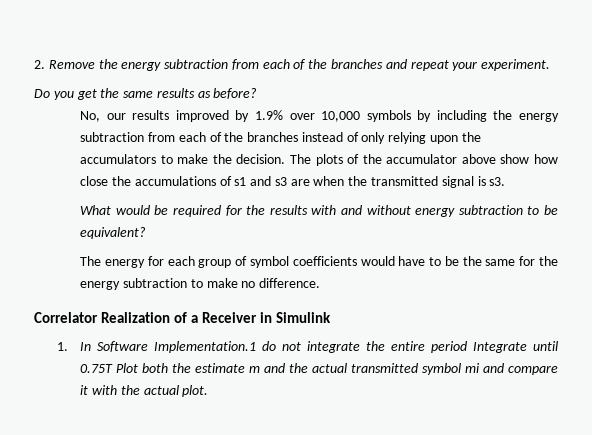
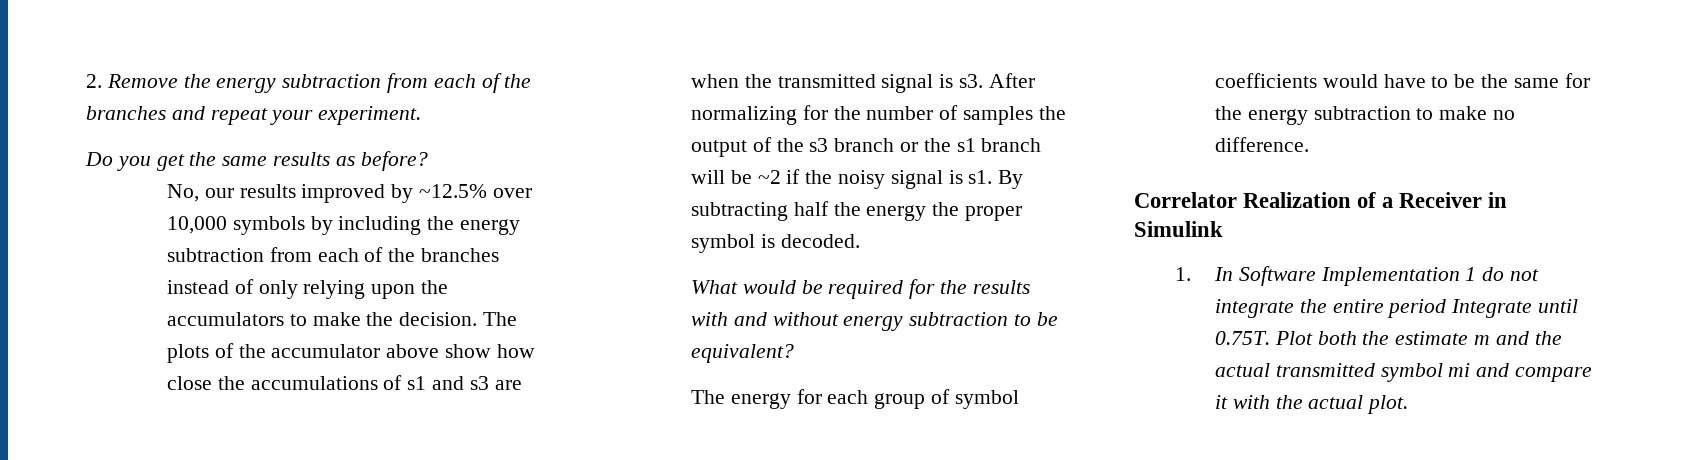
[255,110,284,120] 1.9% -> [419,184,488,198] ~12.5%
(506, 181) none -> [988,73,1035,88] [690,105,1066,125] [690,137,1042,157] [690,169,1024,189] [690,201,1023,221] [690,234,860,253] After normalizing for the number of samples the output of the s3 branch or the s1 branch will be ~2 if the noisy signal is s1. By subtracting half the energy the proper symbol is decoded.
[154,341,257,353] Implementation.1 -> [1320,267,1477,286] Implementation 1
[80,364,114,373] 0.75T -> [1214,331,1270,345] 0.75T.

